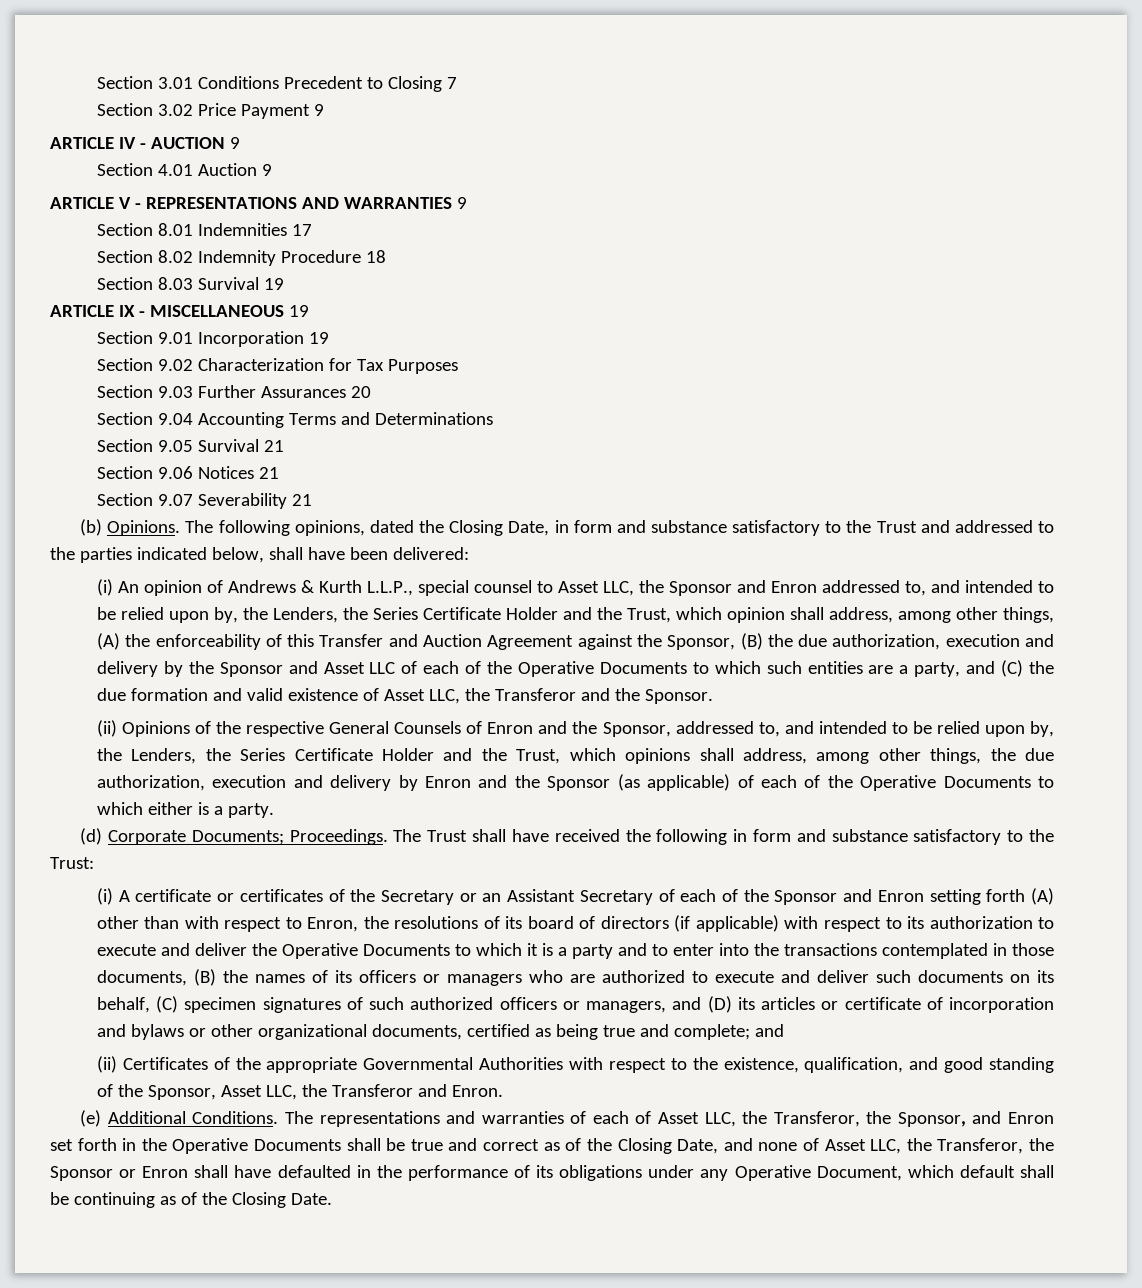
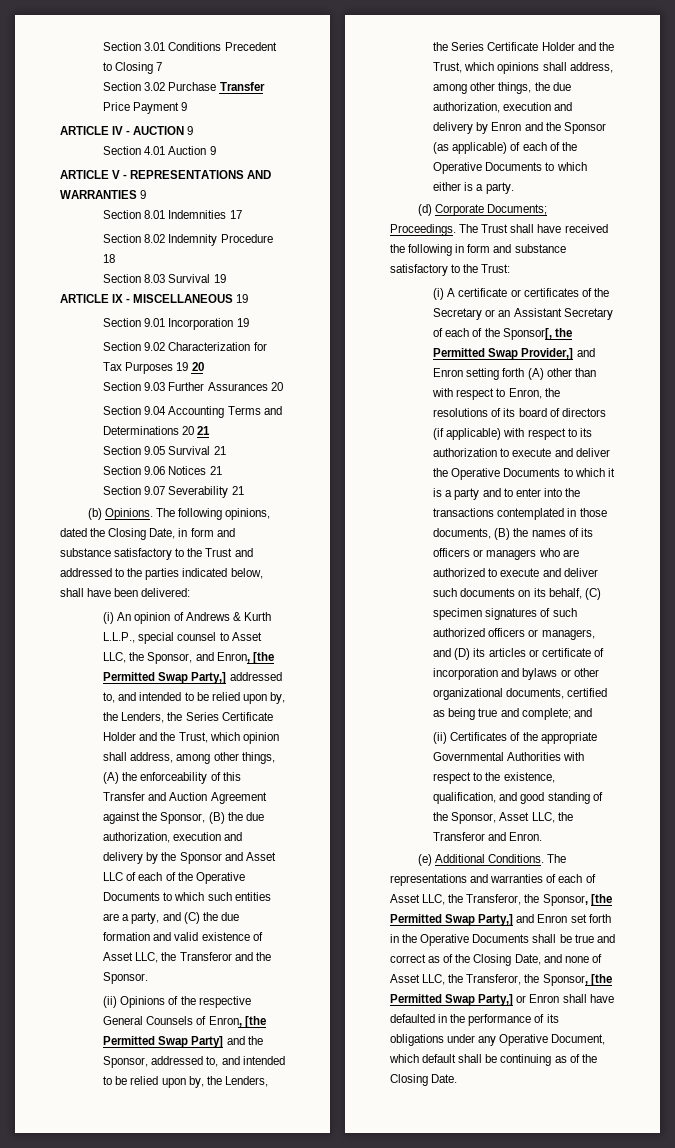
(193, 110) none -> [168,82,265,91] Purchase Transfer
(458, 366) none -> [176,362,204,371] 19 20
(493, 418) none -> [182,426,211,435] 20 21
[668,580,817,596] Sponsor and Enron -> [147,652,274,664] [103,672,227,684] Sponsor, and Enron, [the Permitted Swap Party,]
[487,722,534,734] Enron -> [208,1016,266,1028] [103,1036,224,1048] Enron, [the Permitted Swap Party]
[774,890,838,905] Sponsor -> [502,328,572,340] [433,348,574,360] Sponsor[, the Permitted Swap Provider,]
(966, 1119) none -> [590,894,612,906] [390,914,514,926] [the Permitted Swap Party,]
[50,1166,113,1181] Sponsor -> [542,974,612,986] [390,994,514,1006] Sponsor, [the Permitted Swap Party,]

